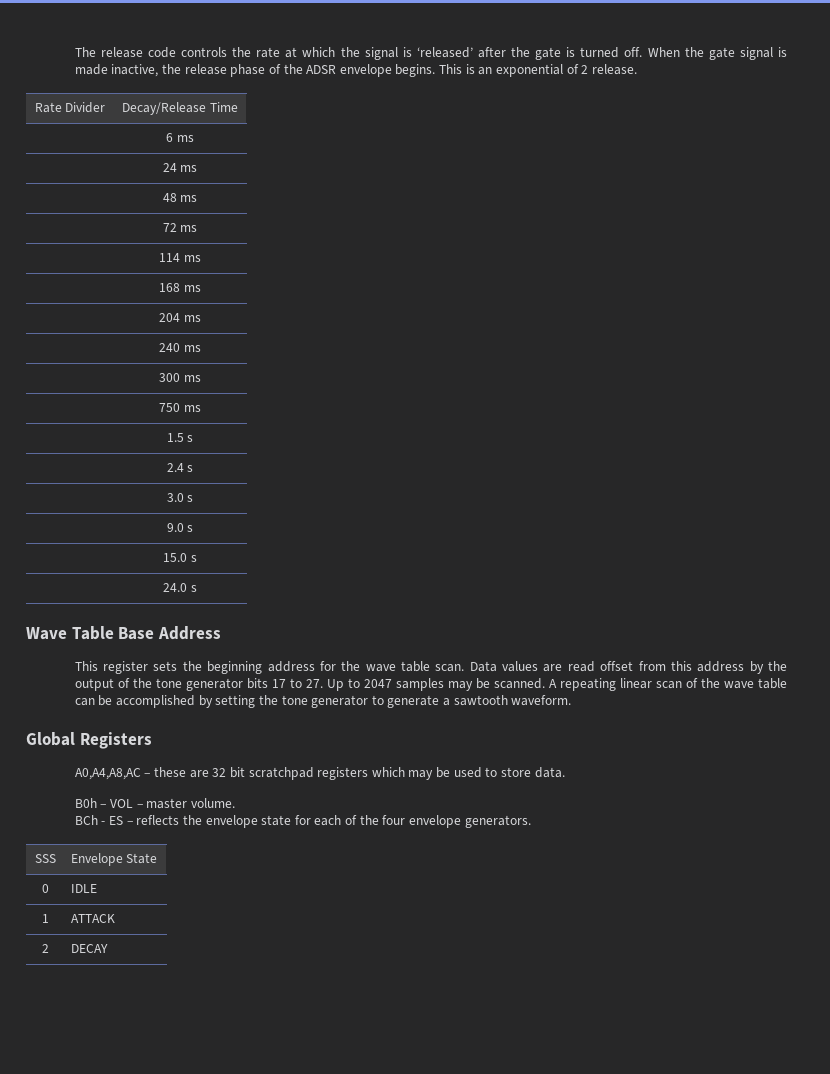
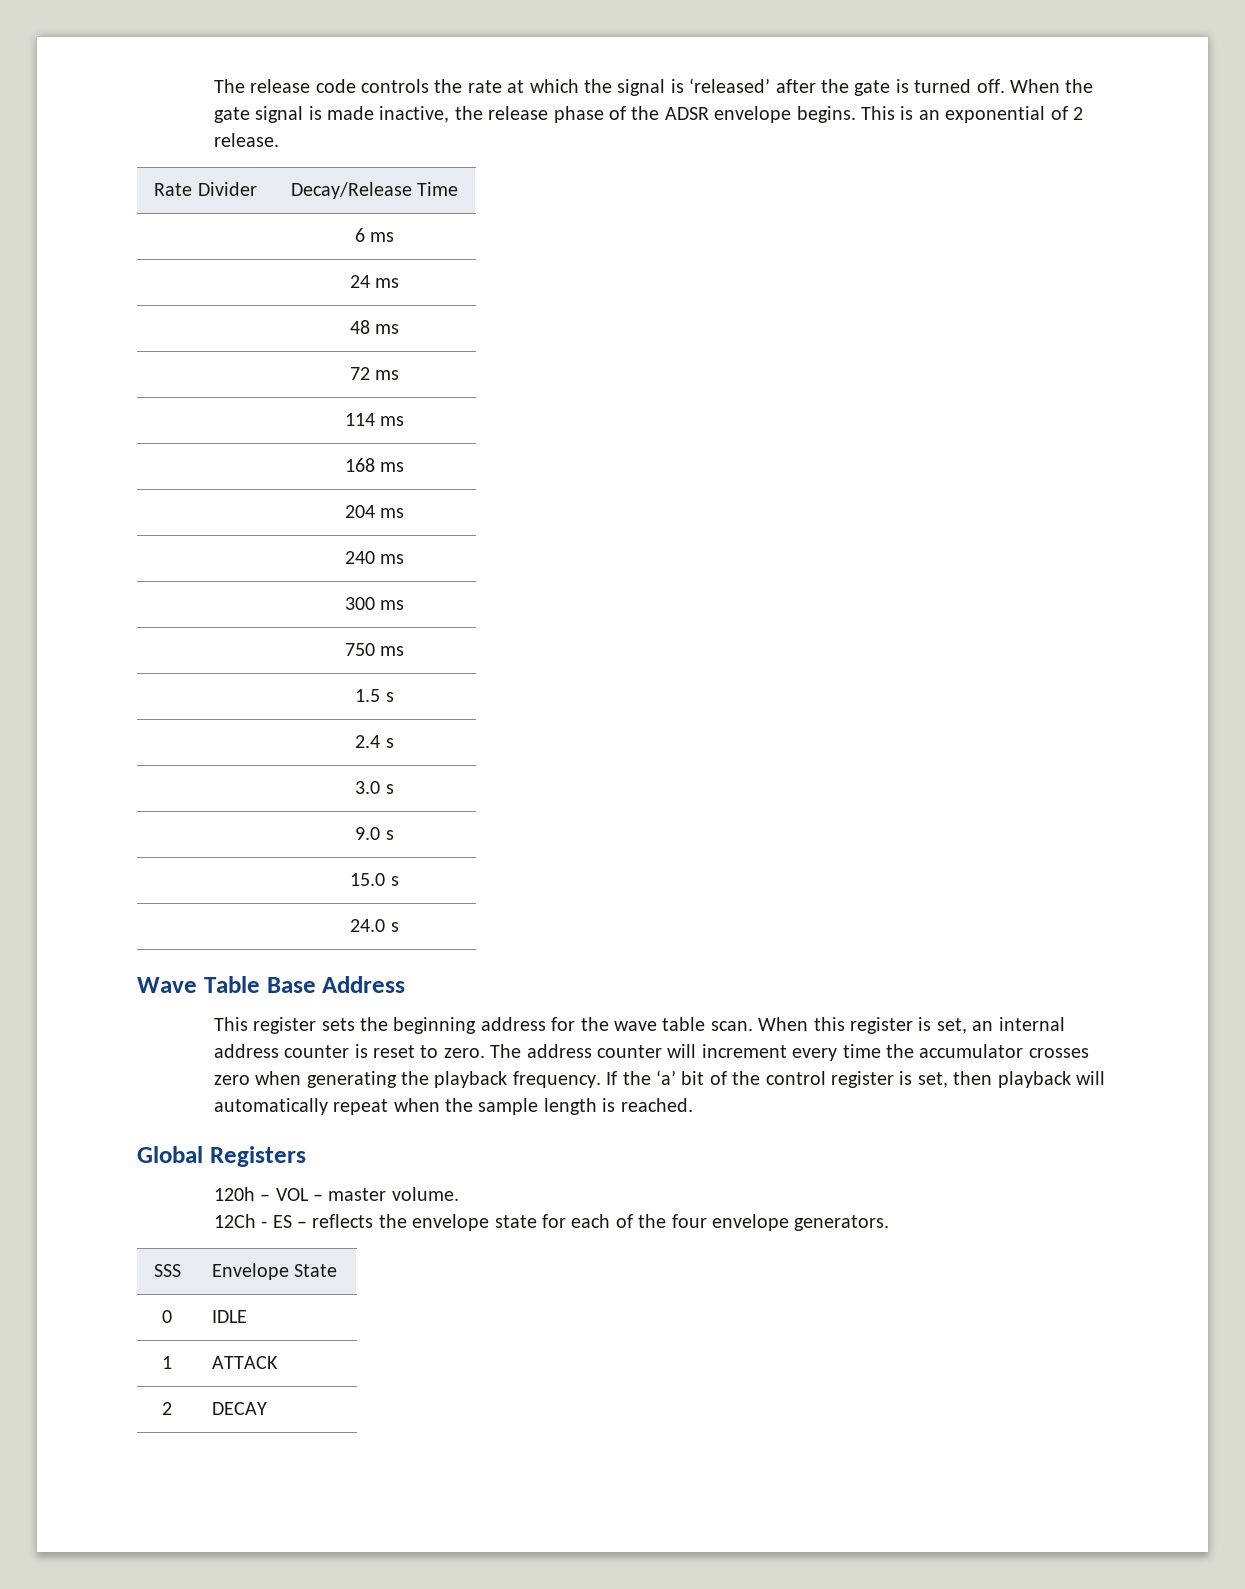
[469,661,787,674] [74,678,787,691] [74,695,572,708] [26,732,152,749] [74,767,565,780] [74,798,97,808] Data values are read offset from this address by the output of the tone generator bits 17 to 27. Up to 2047 samples may be scanned. A repeating linear scan of the wave table can be accomplished by setting the tone generator to generate a sawtooth waveform. // Global Registers // A0,A4,A8,AC – these are 32 bit scratchpad registers which may be used to store data. // B0h -> [758,1017,1065,1034] [213,1044,1089,1061] [213,1070,1106,1088] [213,1098,693,1115] [137,1146,306,1167] [213,1187,255,1201] When this register is set, an internal address counter is reset to zero. The address counter will increment every time the accumulator crosses zero when generating the playback frequency. If the ‘a’ bit of the control register is set, then playback will automatically repeat when the sample length is reached. // Global Registers // 120h
[74,815,98,825] BCh -> [213,1214,256,1228] 12Ch

